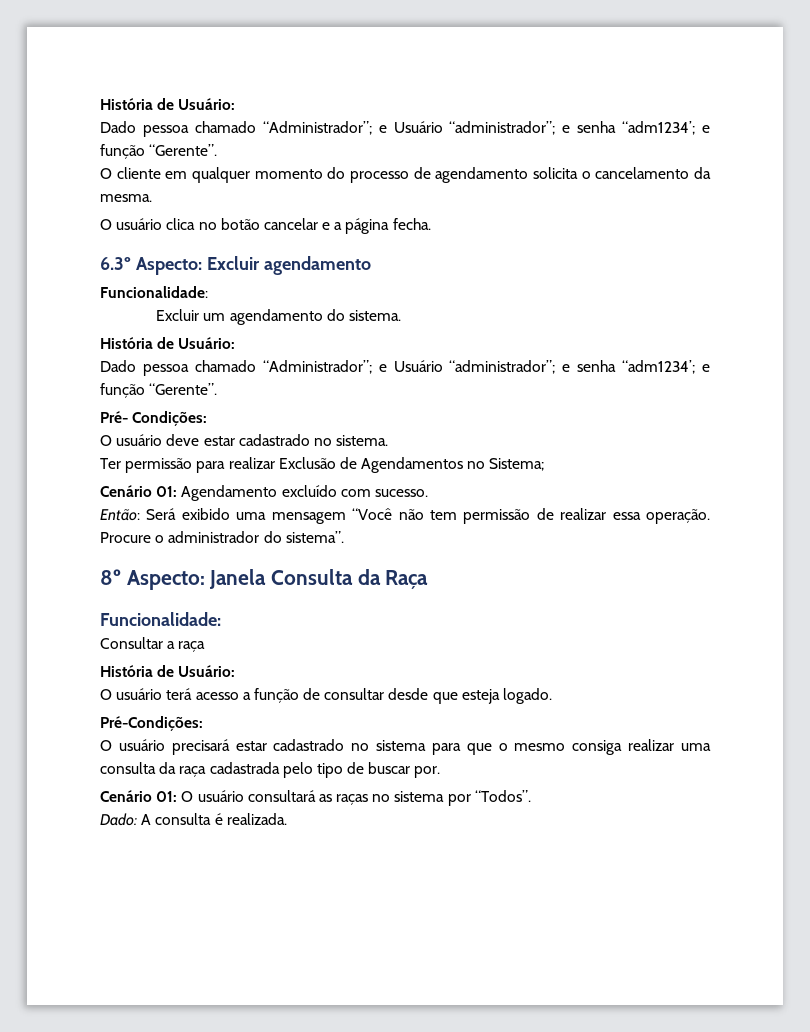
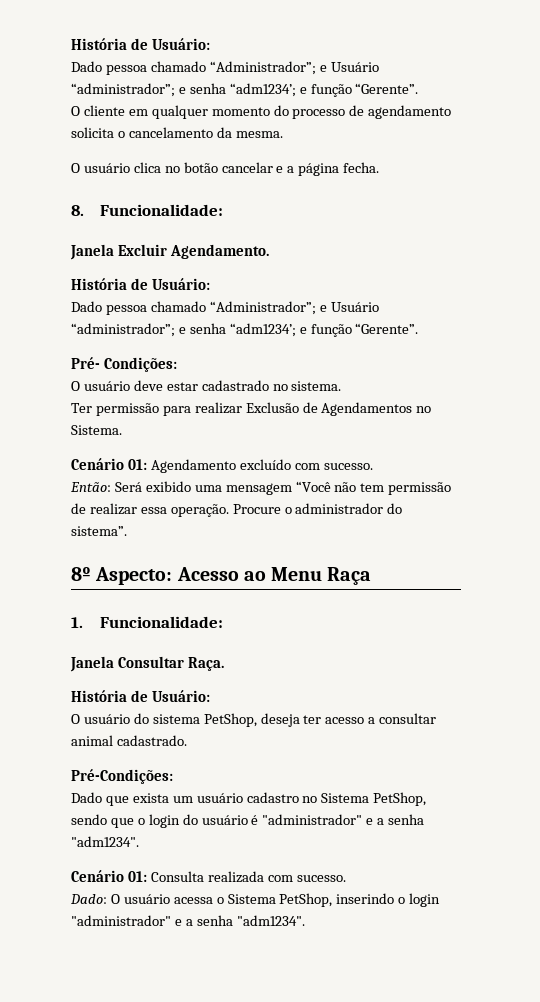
[100,256,371,275] [100,286,208,298] [156,309,402,325] 6.3º Aspecto: Excluir agendamento // Funcionalidade: // Excluir um agendamento do sistema. -> [71,204,223,216] [70,244,269,260] 8. Funcionalidade: // Janela Excluir Agendamento.
[489,458,545,471] Sistema; -> [71,425,122,435] Sistema.
[209,569,381,589] Janela Consulta da -> [176,567,323,581] Acesso ao Menu
[100,612,221,626] [100,637,206,652] Funcionalidade: // Consultar a raça -> [71,616,223,628] [70,656,224,672] 1. Funcionalidade: // Janela Consultar Raça.
[166,688,553,704] [100,716,203,731] [100,739,711,755] [100,762,441,778] [100,790,531,806] [100,813,287,826] terá acesso a função de consultar desde que esteja logado. // Pré-Condições: // O usuário precisará estar cadastrado no sistema para que o mesmo consiga realizar uma consulta da raça cadastrada pelo tipo de buscar por. // Cenário 01: O usuário consultará as raças no sistema por “Todos”. // Dado: A consulta é realizada. -> [133,713,437,727] [71,735,187,746] [71,769,173,784] [71,792,427,806] [71,814,425,828] [71,836,139,847] [71,870,346,883] [70,893,441,907] [71,915,305,926] do sistema PetShop, deseja ter acesso a consultar animal cadastrado. // Pré-Condições: // Dado que exista um usuário cadastro no Sistema PetShop, sendo que o login do usuário é "administrador" e a senha "adm1234". // Cenário 01: Consulta realizada com sucesso. // Dado: O usuário acessa o Sistema PetShop, inserindo o login "administrador" e a senha "adm1234".

